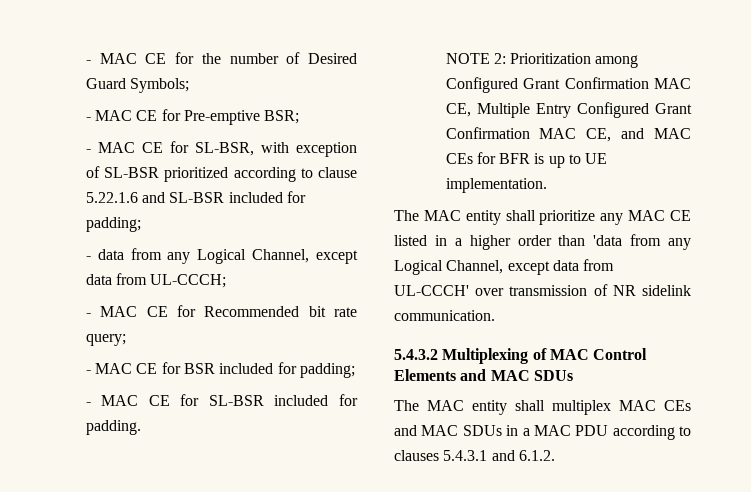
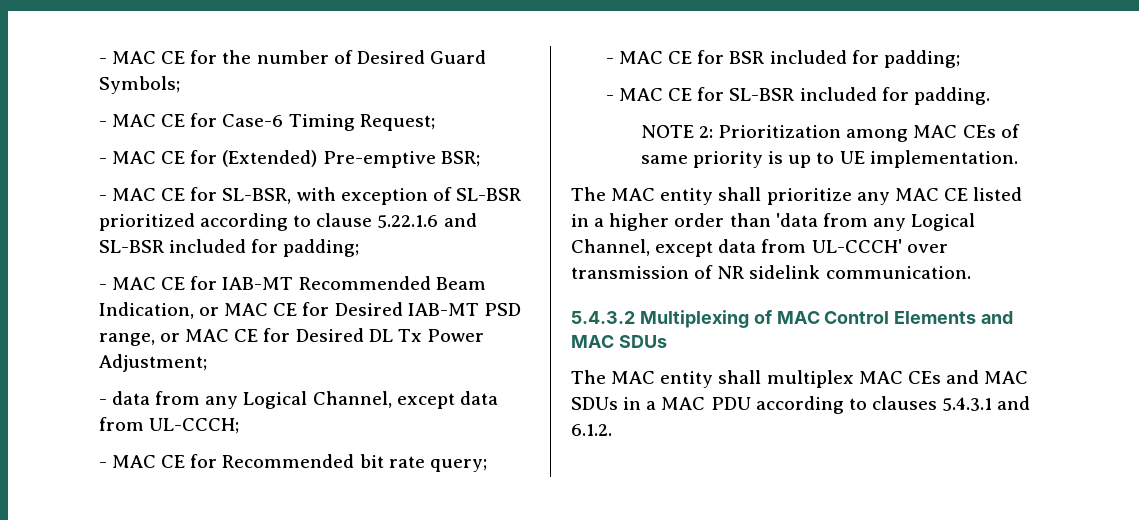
(181, 115) none -> [222,114,435,131] [98,150,318,167] Case-6 Timing Request; // - MAC CE for (Extended)
(141, 224) none -> [98,276,486,290] [98,302,521,319] [98,328,484,346] [98,354,207,372] // - MAC CE for IAB-MT Recommended Beam Indication, or MAC CE for Desired IAB-MT PSD range, or MAC CE for Desired DL Tx Power Adjustment;
[445,77,691,93] [445,102,692,118] [445,127,691,142] [445,152,531,164] Configured Grant Confirmation MAC CE, Multiple Entry Configured Grant Confirmation MAC CE, and MAC CEs for BFR -> [913,124,1020,138] [640,151,764,168] MAC CEs of same priority

